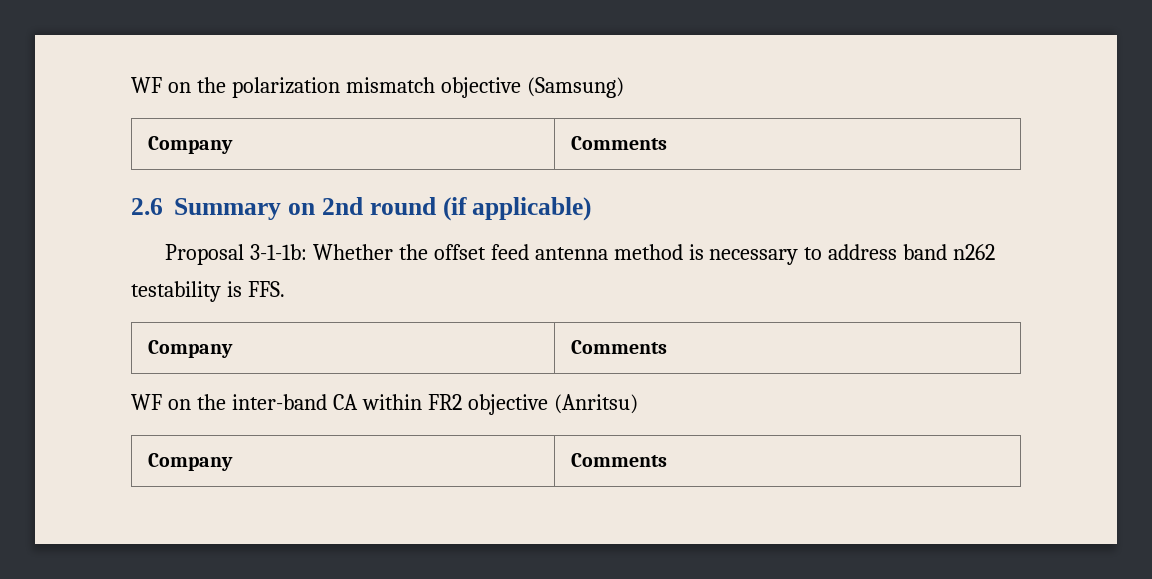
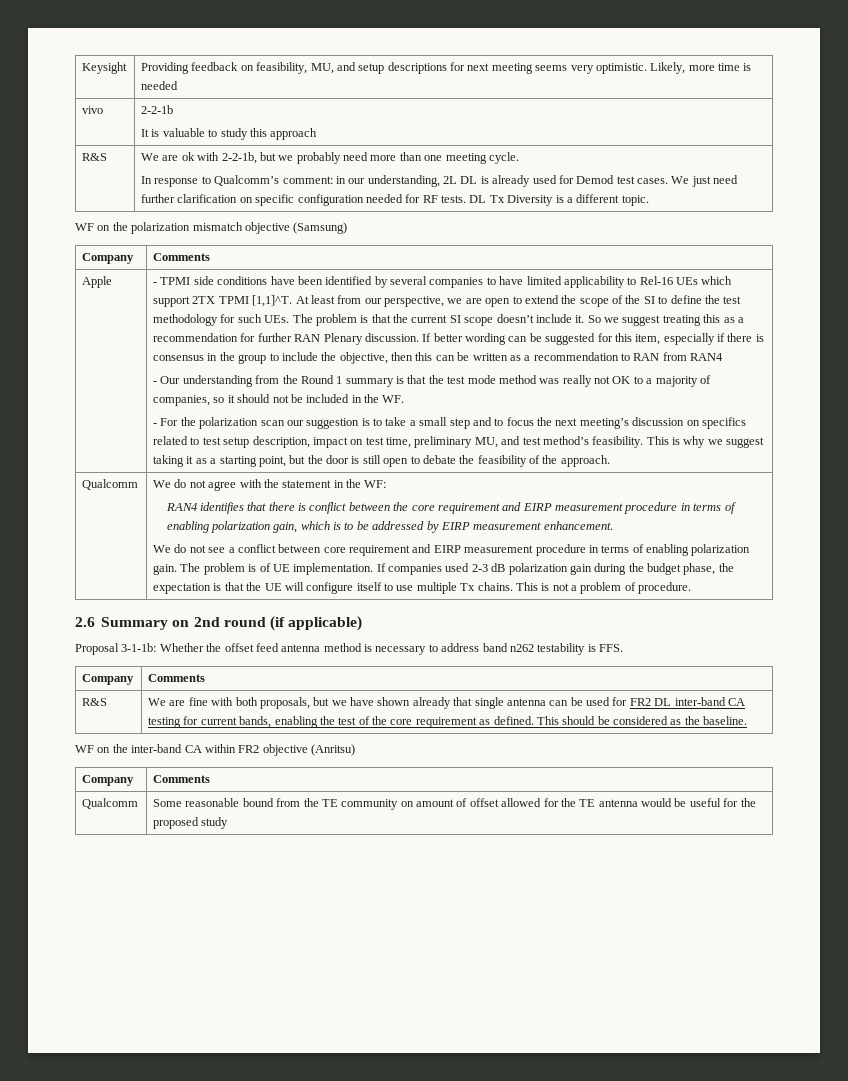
(131, 85) none -> [82,62,128,74] [141,62,752,74] [141,81,179,90] [82,106,104,114] [141,105,174,114] [141,128,318,140] [82,153,108,161] [141,152,519,164] [141,175,739,187] [141,194,649,206] Keysight | Providing feedback on feasibility, MU, and setup descriptions for next meeting seems very optimistic. Likely, more time is needed // vivo | 2-2-1b // It is valuable to study this approach // R&S | We are ok with 2-2-1b, but we probably need more than one meeting cycle. // In response to Qualcomm’s comment: in our understanding, 2L DL is already used for Demod test cases. We just need further clarification on specific configuration needed for RF tests. DL Tx Diversity is a different topic. //
(667, 143) none -> [82,276,113,288] [153,276,733,288] [153,295,742,307] [153,314,744,326] [153,333,764,345] [153,352,724,364] [153,375,711,387] [153,394,405,406] [153,417,746,429] [153,436,765,448] [153,455,610,467] [82,479,139,490] [153,479,387,491] [165,502,736,514] [166,521,613,533] [153,544,751,556] [153,563,734,575] [153,582,692,594] // Apple | - TPMI side conditions have been identified by several companies to have limited applicability to Rel-16 UEs which support 2TX TPMI [1,1]^T. At least from our perspective, we are open to extend the scope of the SI to define the test methodology for such UEs. The problem is that the current SI scope doesn’t include it. So we suggest treating this as a recommendation for further RAN Plenary discussion. If better wording can be suggested for this item, especially if there is consensus in the group to include the objective, then this can be written as a recommendation to RAN from RAN4 // - Our understanding from the Round 1 summary is that the test mode method was really not OK to a majority of companies, so it should not be included in the WF. // - For the polarization scan our suggestion is to take a small step and to focus the next meeting’s discussion on specifics related to test setup description, impact on test time, preliminary MU, and test method’s feasibility. This is why we suggest taking it as a starting point, but the door is still open to debate the feasibility of the approach. // Qualcomm | We do not agree with the statement in the WF: // RAN4 identifies that there is conflict between the core requirement and EIRP measurement procedure in terms of enabling polarization gain, which is to be addressed by EIRP measurement enhancement. // We do not see a conflict between core requirement and EIRP measurement procedure in terms of enabling polarization gain. The problem is of UE implementation. If companies used 2-3 dB polarization gain during the budget phase, the expectation is that the UE will configure itself to use multiple Tx chains. This is not a problem of procedure.
(667, 347) none -> [82,698,108,706] [148,697,745,709] [148,716,748,728] // R&S | We are fine with both proposals, but we have shown already that single antenna can be used for FR2 DL inter-band CA testing for current bands, enabling the test of the core requirement as defined. This should be considered as the baseline.
(667, 460) none -> [82,798,139,809] [153,798,756,810] [153,817,229,829] // Qualcomm | Some reasonable bound from the TE community on amount of offset allowed for the TE antenna would be useful for the proposed study

